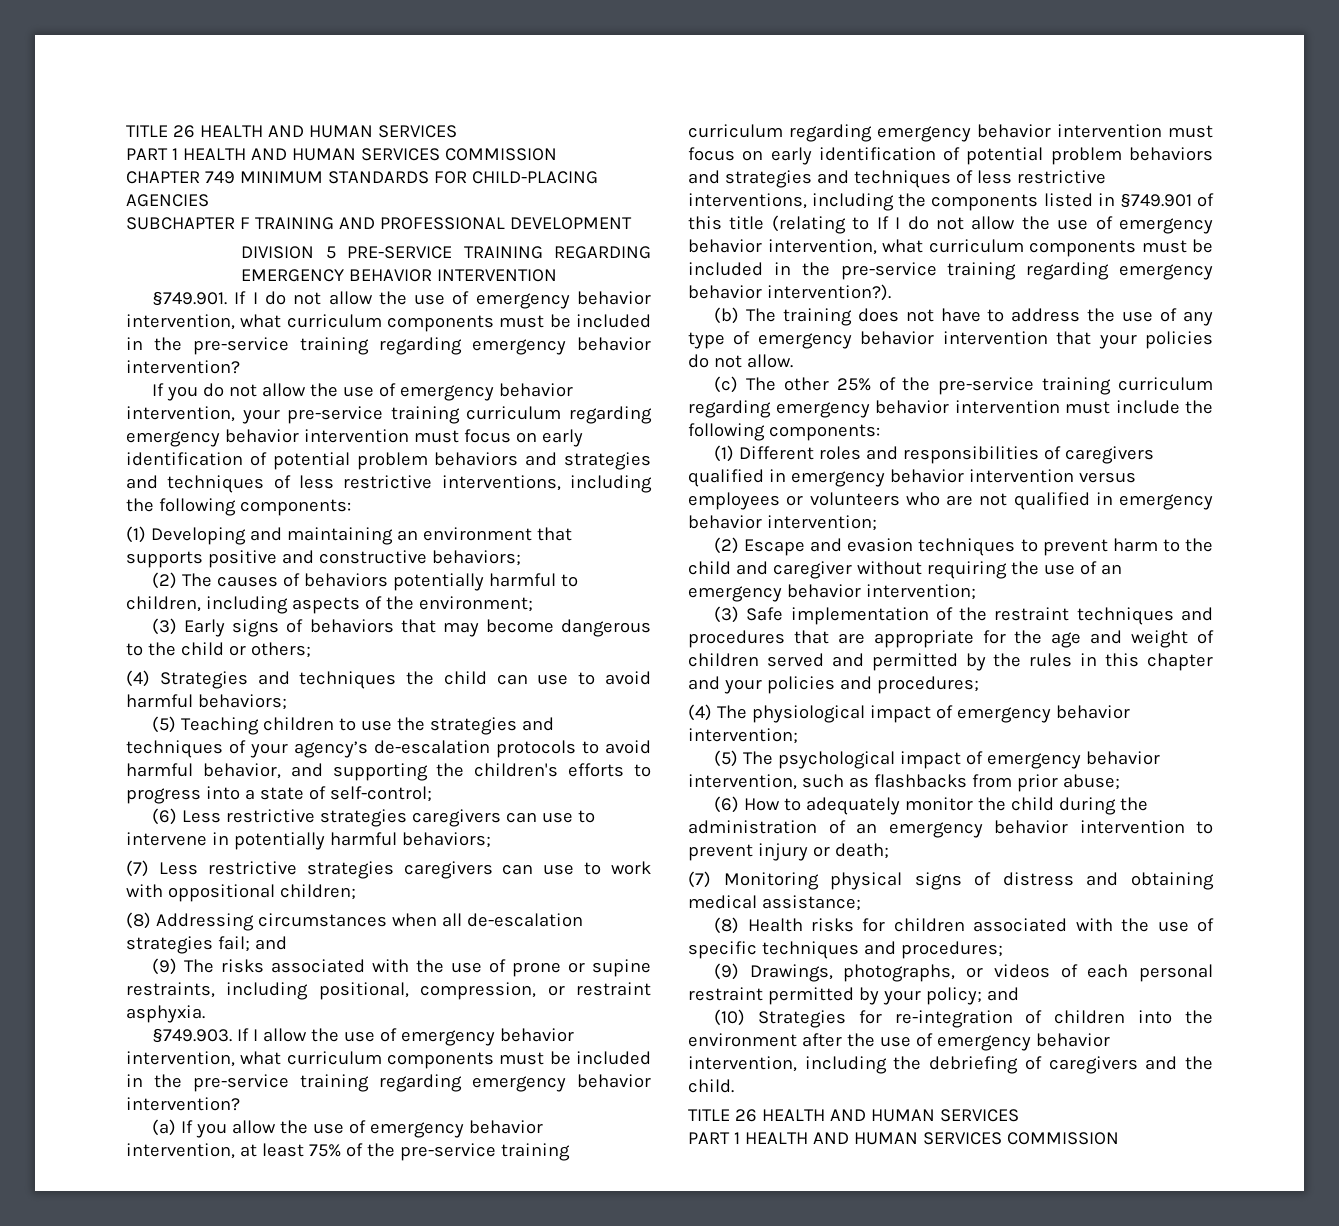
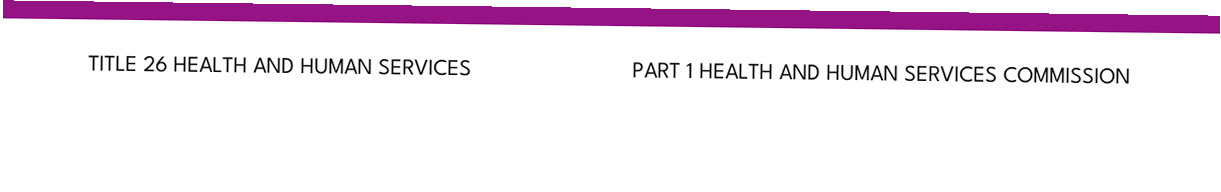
[126,171,598,184] [126,194,209,207] [126,217,632,230] [241,246,651,259] [241,269,558,282] [152,291,651,309] [126,314,651,332] [126,337,651,355] [126,360,240,374] [152,383,574,401] [126,406,652,424] [126,429,583,447] [126,452,651,470] [126,475,652,493] [126,498,351,516] [126,526,572,545] [126,550,521,568] [152,572,579,591] [126,596,533,614] [152,618,651,637] [126,642,311,658] [126,670,651,689] [126,694,287,710] [152,716,555,735] [126,740,651,758] [126,763,651,781] [126,786,432,804] [152,808,596,827] [126,832,491,850] [126,860,651,879] [126,884,356,902] [126,912,583,931] [126,936,287,954] [152,958,651,977] [126,982,651,1000] [126,1005,205,1023] [152,1028,575,1046] [126,1051,651,1069] [126,1074,651,1092] [126,1097,240,1111] [152,1119,544,1138] [126,1143,570,1161] [688,124,1213,142] [688,147,1213,165] [688,170,1106,188] [688,193,1214,211] [688,215,1213,234] [688,239,1213,257] [688,262,1213,280] [688,284,891,301] [714,307,1213,326] [688,331,1213,349] [688,354,793,368] [714,376,1213,395] [688,400,1213,418] [688,423,880,441] [714,445,1155,464] [688,469,1136,487] [688,492,1213,510] [688,515,877,531] [714,537,1213,556] [688,561,1122,579] [688,584,976,602] [714,606,1213,625] [688,630,1214,648] [688,653,1213,671] [688,676,979,694] [688,704,1130,723] [688,728,798,744] [714,750,1161,769] [688,774,1120,792] [714,796,1149,815] [688,820,1213,838] [688,843,889,861] [688,871,1214,890] [688,895,861,911] [714,917,1214,934] [688,941,1003,959] [714,963,1213,982] [688,987,1019,1005] [714,1009,1213,1028] [688,1033,1110,1051] [688,1056,1213,1074] [688,1079,734,1093] [688,1109,1019,1122] [688,1132,1119,1145] // CHAPTER 749 MINIMUM STANDARDS FOR CHILD-PLACING AGENCIES // SUBCHAPTER F TRAINING AND PROFESSIONAL DEVELOPMENT // DIVISION 5 PRE-SERVICE TRAINING REGARDING EMERGENCY BEHAVIOR INTERVENTION // §749.901. If I do not allow the use of emergency behavior intervention, what curriculum components must be included in the pre-service training regarding emergency behavior intervention? // If you do not allow the use of emergency behavior intervention, your pre-service training curriculum regarding emergency behavior intervention must focus on early identification of potential problem behaviors and strategies and techniques of less restrictive interventions, including the following components: // (1) Developing and maintaining an environment that supports positive and constructive behaviors; // (2) The causes of behaviors potentially harmful to children, including aspects of the environment; // (3) Early signs of behaviors that may become dangerous to the child or others; // (4) Strategies and techniques the child can use to avoid harmful behaviors; // (5) Teaching children to use the strategies and techniques of your agency’s de-escalation protocols to avoid harmful behavior, and supporting the children's efforts to progress into a state of self-control; // (6) Less restrictive strategies caregivers can use to intervene in potentially harmful behaviors; // (7) Less restrictive strategies caregivers can use to work with oppositional children; // (8) Addressing circumstances when all de-escalation strategies fail; and // (9) The risks associated with the use of prone or supine restraints, including positional, compression, or restraint asphyxia. // §749.903. If I allow the use of emergency behavior intervention, what curriculum components must be included in the pre-service training regarding emergency behavior intervention? // (a) If you allow the use of emergency behavior intervention, at least 75% of the pre-service training curriculum regarding emergency behavior intervention must focus on early identification of potential problem behaviors and strategies and techniques of less restrictive interventions, including the components listed in §749.901 of this title (relating to If I do not allow the use of emergency behavior intervention, what curriculum components must be included in the pre-service training regarding emergency behavior intervention?). // (b) The training does not have to address the use of any type of emergency behavior intervention that your policies do not allow. // (c) The other 25% of the pre-service training curriculum regarding emergency behavior intervention must include the following components: // (1) Different roles and responsibilities of caregivers qualified in emergency behavior intervention versus employees or volunteers who are not qualified in emergency behavior intervention; // (2) Escape and evasion techniques to prevent harm to the child and caregiver without requiring the use of an emergency behavior intervention; // (3) Safe implementation of the restraint techniques and procedures that are appropriate for the age and weight of children served and permitted by the rules in this chapter and your policies and procedures; // (4) The physiological impact of emergency behavior intervention; // (5) The psychological impact of emergency behavior intervention, such as flashbacks from prior abuse; // (6) How to adequately monitor the child during the administration of an emergency behavior intervention to prevent injury or death; // (7) Monitoring physical signs of distress and obtaining medical assistance; // (8) Health risks for children associated with the use of specific techniques and procedures; // (9) Drawings, photographs, or videos of each personal restraint permitted by your policy; and // (10) Strategies for re-integration of children into the environment after the use of emergency behavior intervention, including the debriefing of caregivers and the child. // TITLE 26 HEALTH AND HUMAN SERVICES // PART 1 HEALTH AND HUMAN SERVICES COMMISSION -> (1132, 75) none

